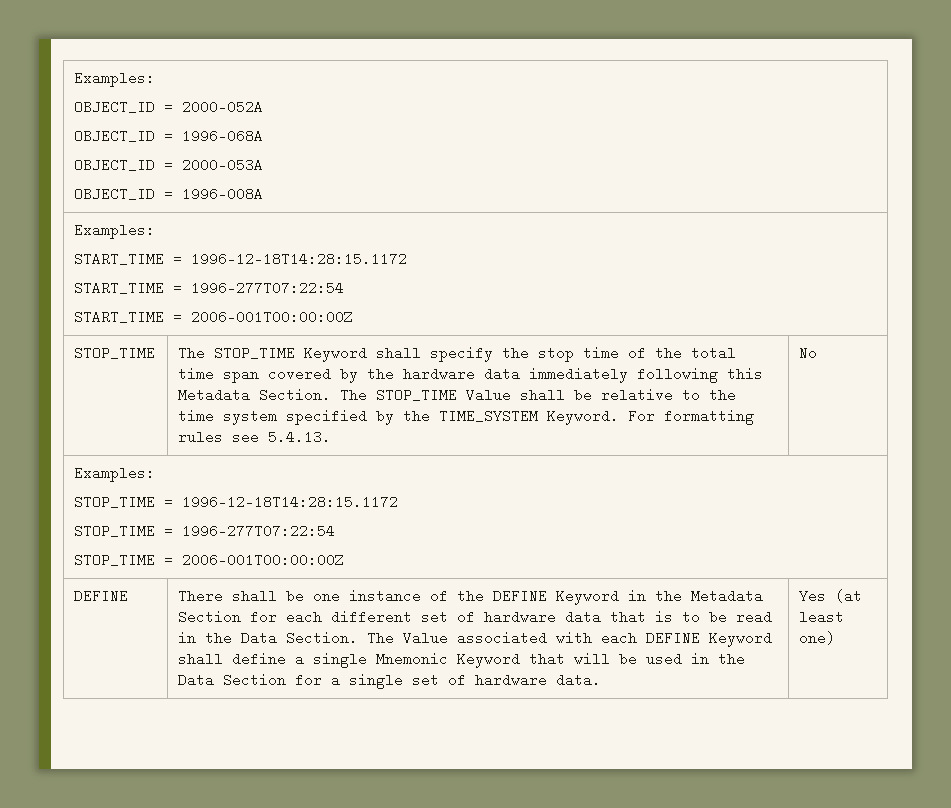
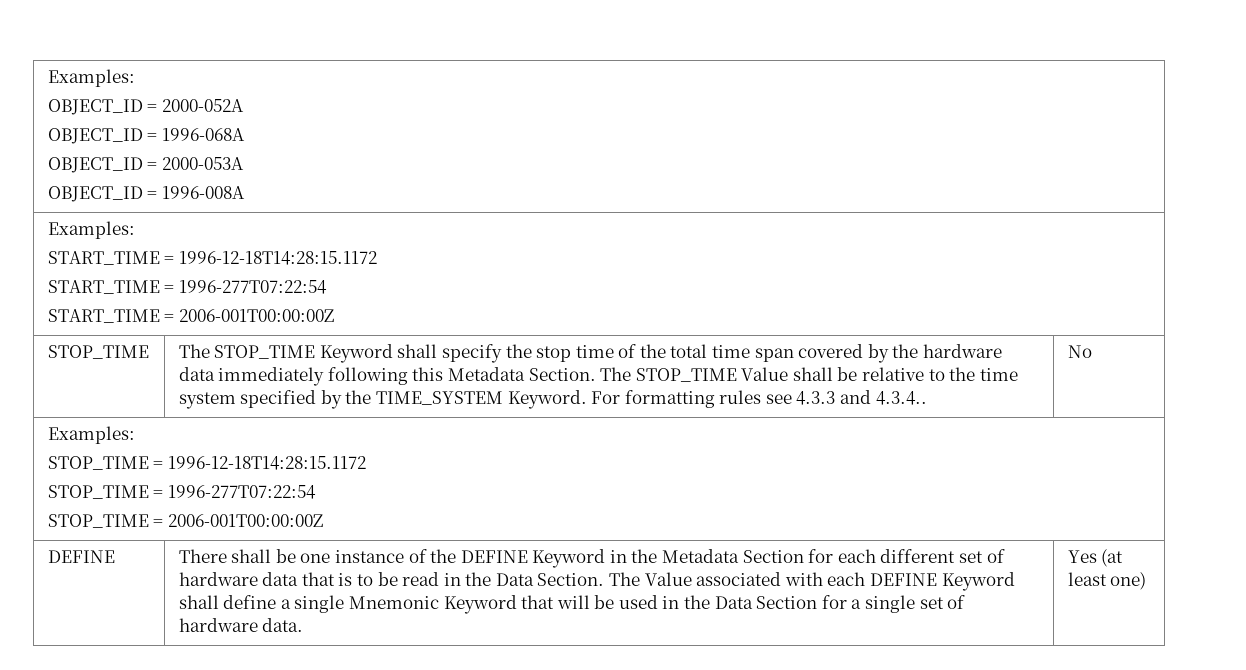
[268,430,332,444] 5.4.13. -> [796,390,927,405] 4.3.3 and 4.3.4..

